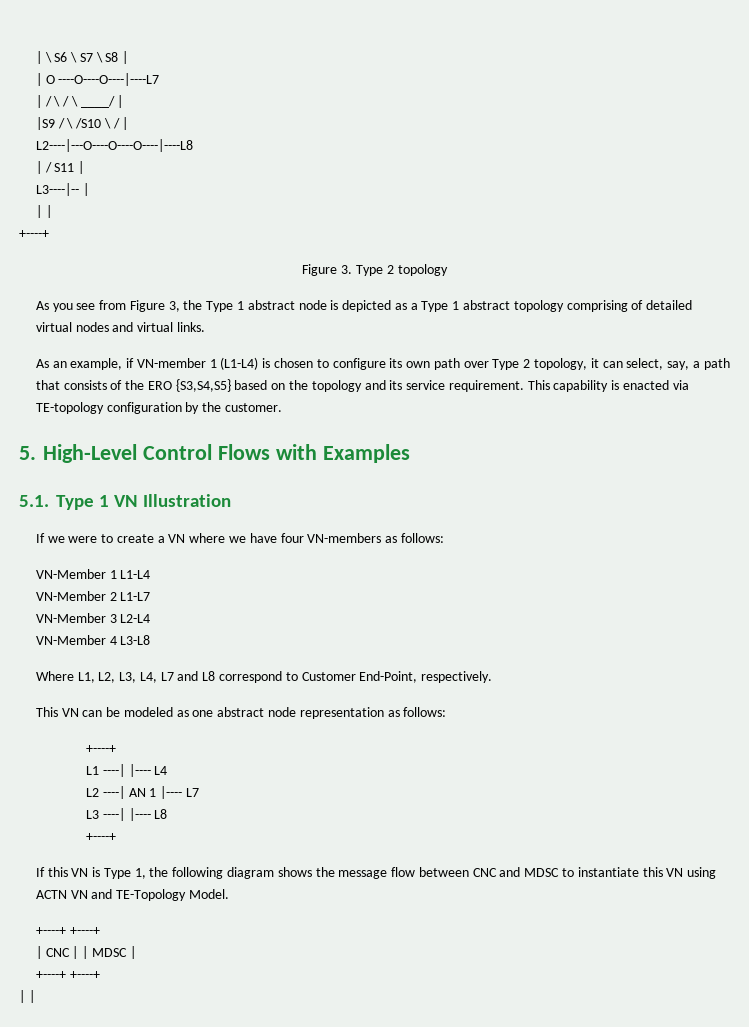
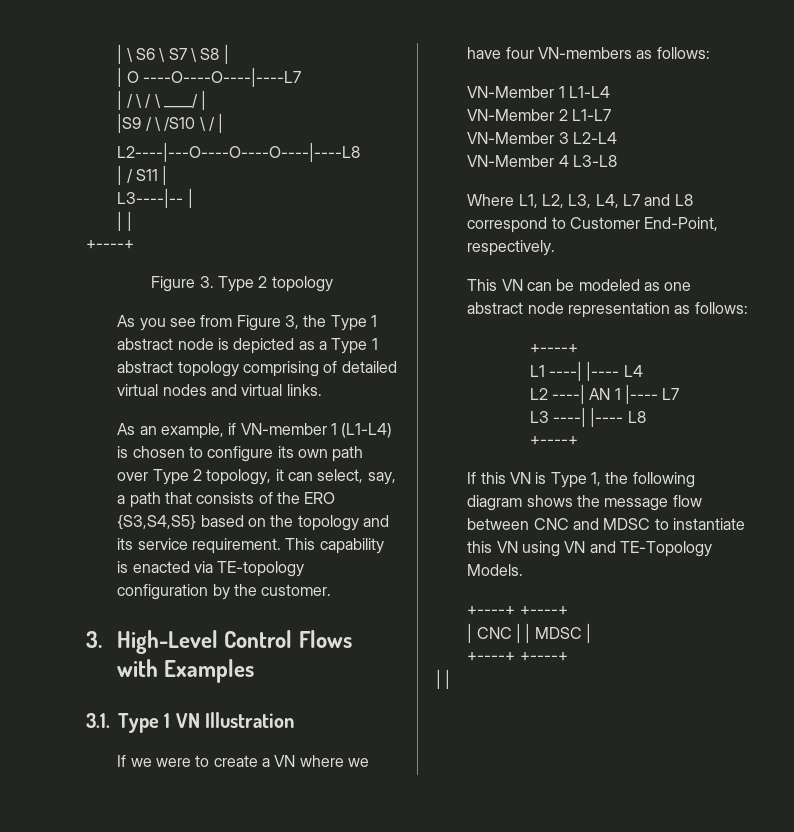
[19,446,36,460] 5. -> [86,631,102,648] 3.
[19,495,49,507] 5.1. -> [86,713,110,728] 3.1.
[35,890,67,899] ACTN -> (561, 549) none
[188,889,229,899] Model. -> [467,564,524,576] Models.

